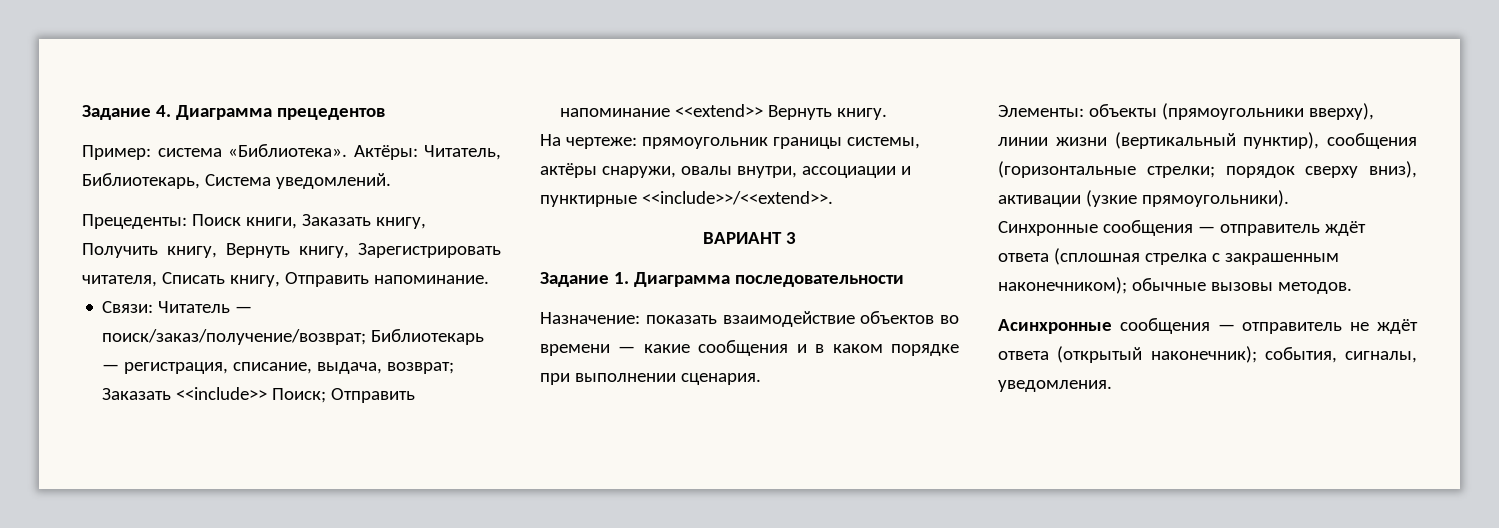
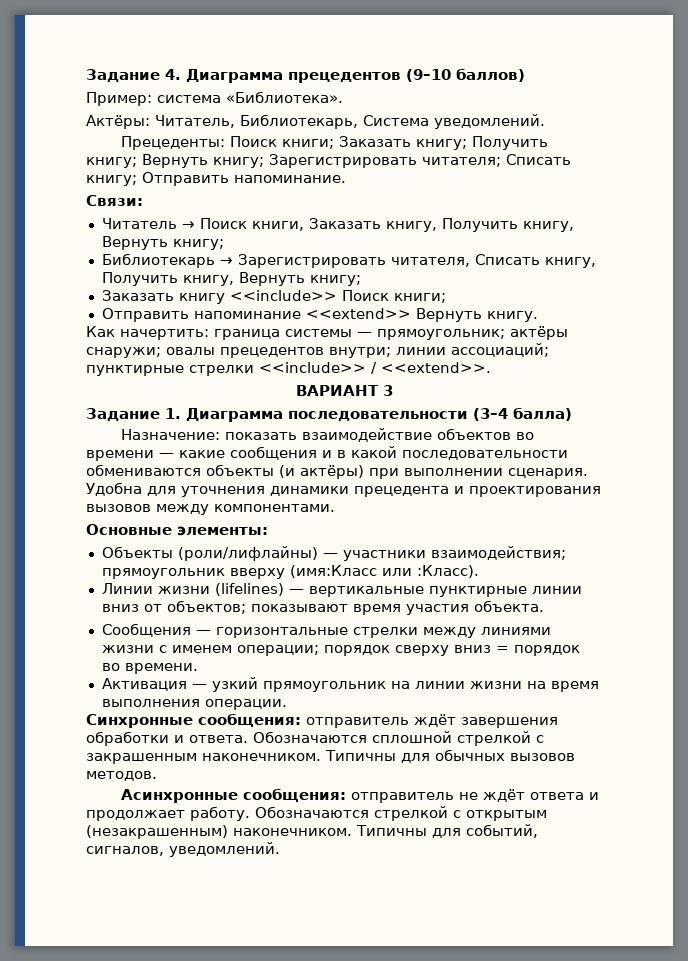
(385, 114) none -> [406,68,525,82] (9–10 баллов)
(347, 150) none -> (343, 97) //
(241, 220) none -> [282,136,549,150] [86,154,571,168] [86,172,346,186] [86,195,143,206] [101,218,247,229] книги; Заказать книгу; Получить книгу; Вернуть книгу; Зарегистрировать читателя; Списать книгу; Отправить напоминание. // Связи: // Читатель → Поиск
[299,246,349,258] книгу, -> [172,239,224,250] [101,253,233,268] книгу; // Библиотекарь →
[284,272,489,287] [102,301,253,313] [102,329,485,345] [102,362,455,374] [102,387,327,403] Отправить напоминание. // Связи: Читатель — поиск/заказ/получение/возврат; Библиотекарь — регистрация, списание, выдача, возврат; Заказать <<include>> Поиск; -> [101,272,361,286] [101,290,446,304] Получить книгу, Вернуть книгу; // Заказать книгу <<include>> Поиск книги; //
[540,134,920,149] [540,163,911,178] [540,191,833,207] На чертеже: прямоугольник границы системы, актёры снаружи, овалы внутри, ассоциации и пунктирные <<include>>/<<extend>>. -> [86,326,568,340] [86,343,549,358] [86,362,491,376] Как начертить: граница системы — прямоугольник; актёры снаружи; овалы прецедентов внутри; линии ассоциаций; пунктирные стрелки <<include>> / <<extend>>.
(904, 281) none -> [473,407,572,421] (3–4 балла)
[832,344,959,356] [540,373,761,385] [998,103,1374,120] [998,132,1417,149] [998,161,1417,178] [998,190,1289,207] [998,220,1366,236] [998,248,1339,265] [998,277,1273,294] каком порядке при выполнении сценария. // Элементы: объекты (прямоугольники вверху), линии жизни (вертикальный пунктир), сообщения (горизонтальные стрелки; порядок сверху вниз), активации (узкие прямоугольники). // Синхронные сообщения — отправитель ждёт ответа (сплошная стрелка с закрашенным наконечником); обычные вызовы -> [351,446,568,460] [86,464,588,479] [86,482,601,497] [86,504,335,515] [86,524,268,536] [101,546,566,561] [101,565,479,579] [101,583,582,597] [101,600,544,615] [101,623,551,638] [101,645,580,656] [101,663,198,674] [101,677,599,692] [101,699,287,710] [86,713,558,728] [86,731,544,746] [86,749,575,764] какой последовательности обмениваются объекты (и актёры) при выполнении сценария. Удобна для уточнения динамики прецедента и проектирования вызовов между компонентами. // Основные элементы: // Объекты (роли/лифлайны) — участники взаимодействия; прямоугольник вверху (имя:Класс или :Класс). // Линии жизни (lifelines) — вертикальные пунктирные линии вниз от объектов; показывают время участия объекта. // Сообщения — горизонтальные стрелки между линиями жизни с именем операции; порядок сверху вниз = порядок во времени. // Активация — узкий прямоугольник на линии жизни на время выполнения операции. // Синхронные сообщения: отправитель ждёт завершения обработки и ответа. Обозначаются сплошной стрелкой с закрашенным наконечником. Типичны для обычных вызовов
[1119,318,1235,334] сообщения — -> [243,788,347,802] сообщения:
[1057,346,1417,363] [998,380,1112,392] (открытый наконечник); события, сигналы, уведомления. -> [589,792,600,800] [86,806,547,821] [86,824,538,839] [86,842,280,857] и продолжает работу. Обозначаются стрелкой с открытым (незакрашенным) наконечником. Типичны для событий, сигналов, уведомлений.

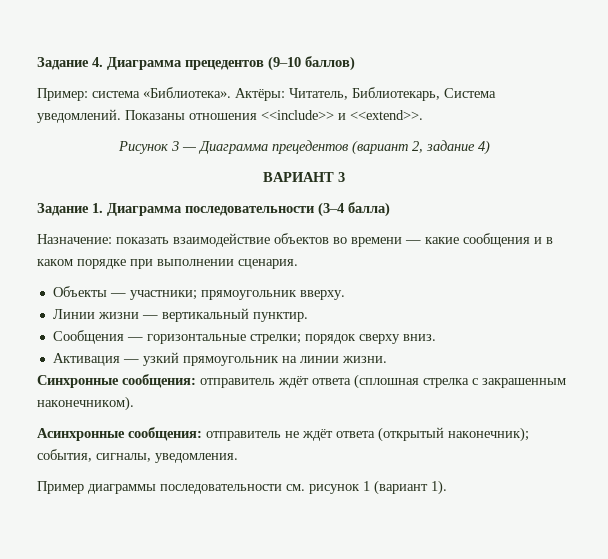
(343, 97) // -> (231, 92) none
[121,136,549,150] [86,154,571,168] [86,172,346,186] [86,195,143,206] [101,218,574,232] [101,236,224,250] [101,253,596,268] [101,272,361,286] [101,290,446,304] [101,308,538,322] [86,326,568,340] [86,343,549,358] [86,362,491,376] // Прецеденты: Поиск книги; Заказать книгу; Получить книгу; Вернуть книгу; Зарегистрировать читателя; Списать книгу; Отправить напоминание. // Связи: // Читатель → Поиск книги, Заказать книгу, Получить книгу, Вернуть книгу; // Библиотекарь → Зарегистрировать читателя, Списать книгу, Получить книгу, Вернуть книгу; // Заказать книгу <<include>> Поиск книги; // Отправить напоминание <<extend>> Вернуть книгу. // Как начертить: граница системы — прямоугольник; актёры снаружи; овалы прецедентов внутри; линии ассоциаций; пунктирные стрелки <<include>> / <<extend>>. -> [125,110,423,120] [117,140,490,155] Показаны отношения <<include>> и <<extend>>. // Рисунок 3 — Диаграмма прецедентов (вариант 2, задание 4)
[351,446,568,460] [86,464,588,479] [86,482,601,497] [86,504,335,515] [86,524,268,536] [101,546,566,561] [101,565,479,579] [101,583,582,597] [101,600,544,615] [101,623,551,638] [101,645,580,656] [101,663,198,674] какой последовательности обмениваются объекты (и актёры) при выполнении сценария. Удобна для уточнения динамики прецедента и проектирования вызовов между компонентами. // Основные элементы: // Объекты (роли/лифлайны) — участники взаимодействия; прямоугольник вверху (имя:Класс или :Класс). // Линии жизни (lifelines) — вертикальные пунктирные линии вниз от объектов; показывают время участия объекта. // Сообщения — горизонтальные стрелки между линиями жизни с именем операции; порядок сверху вниз = порядок во времени. -> [37,259,298,269] [52,286,345,300] [52,308,308,322] [52,330,436,344] каком порядке при выполнении сценария. // Объекты — участники; прямоугольник вверху. // Линии жизни — вертикальный пунктир. // Сообщения — горизонтальные стрелки; порядок сверху вниз.
[469,681,599,692] [101,699,287,710] жизни на время выполнения операции. -> [341,356,387,363] жизни.
[461,717,558,728] [86,731,544,746] [86,749,575,764] [86,771,157,781] завершения обработки и ответа. Обозначаются сплошной стрелкой с закрашенным наконечником. Типичны для обычных вызовов методов. -> [312,374,566,389] [37,396,134,411] ответа (сплошная стрелка с закрашенным наконечником).
[589,792,600,800] [86,806,547,821] [86,824,538,839] [86,842,280,857] и продолжает работу. Обозначаются стрелкой с открытым (незакрашенным) наконечником. Типичны для событий, сигналов, уведомлений. -> [378,427,529,442] [37,449,238,463] [37,480,447,495] (открытый наконечник); события, сигналы, уведомления. // Пример диаграммы последовательности см. рисунок 1 (вариант 1).

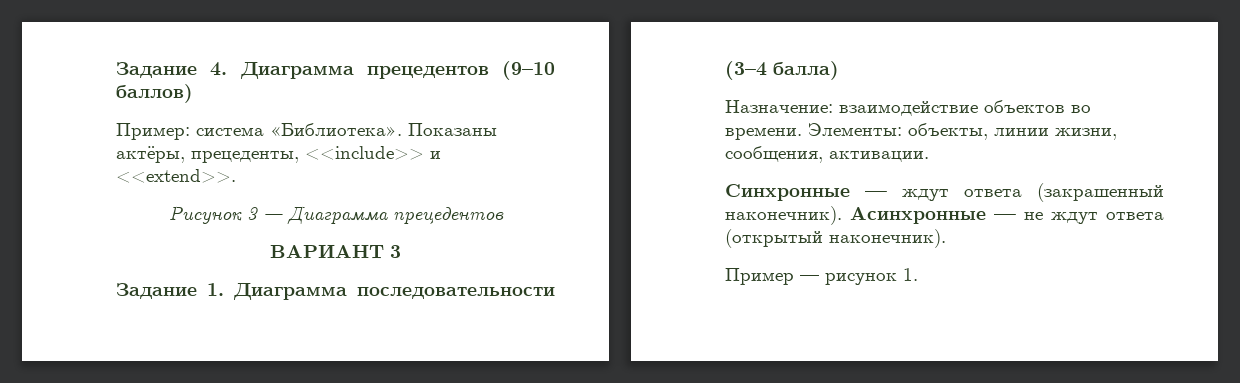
[235,87,496,101] [37,109,257,123] Актёры: Читатель, Библиотекарь, Система уведомлений. Показаны отношения -> [408,123,497,136] [116,146,299,163] Показаны актёры, прецеденты,
[351,140,490,155] (вариант 2, задание 4) -> (504, 216) none
[116,237,169,244] показать -> (833, 106) none
[351,233,553,247] [37,259,298,269] [52,286,345,300] [52,308,308,322] [52,330,436,344] [52,352,387,366] [37,374,566,389] [37,396,134,411] [37,427,529,442] [37,449,238,463] [37,480,447,495] времени — какие сообщения и в каком порядке при выполнении сценария. // Объекты — участники; прямоугольник вверху. // Линии жизни — вертикальный пунктир. // Сообщения — горизонтальные стрелки; порядок сверху вниз. // Активация — узкий прямоугольник на линии жизни. // Синхронные сообщения: отправитель ждёт ответа (сплошная стрелка с закрашенным наконечником). // Асинхронные сообщения: отправитель не ждёт ответа (открытый наконечник); события, сигналы, уведомления. // Пример диаграммы последовательности см. рисунок 1 (вариант 1). -> [725,123,1117,140] [725,146,929,163] [725,183,1164,202] [725,206,1164,225] [725,229,946,248] [725,268,918,285] времени. Элементы: объекты, линии жизни, сообщения, активации. // Синхронные — ждут ответа (закрашенный наконечник). Асинхронные — не ждут ответа (открытый наконечник). // Пример — рисунок 1.

